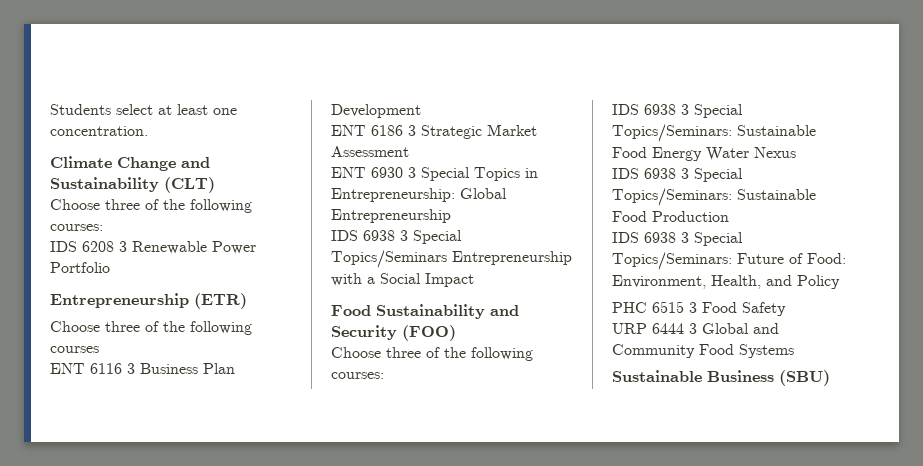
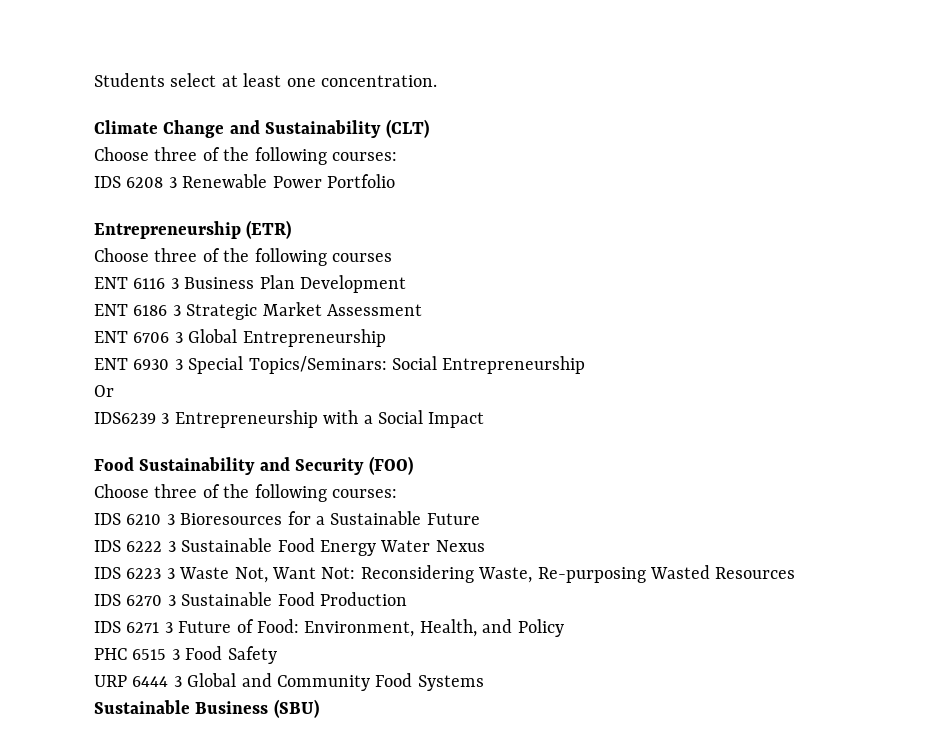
(409, 151) none -> [94,329,386,347] // ENT 6706 3 Global Entrepreneurship
[474,167,538,181] [331,188,507,202] [331,209,451,223] [331,230,462,244] [331,250,447,268] Topics in Entrepreneurship: Global Entrepreneurship // IDS 6938 3 Special Topics/Seminars -> [248,356,586,374] [94,385,114,397] [94,412,170,424] Topics/Seminars: Social Entrepreneurship // Or // IDS6239 3
[644,104,743,118] [612,124,732,142] 6938 3 Special Topics/Seminars: -> [126,511,480,525] [94,540,176,552] 6210 3 Bioresources for a Sustainable Future // IDS 6222 3
[644,168,743,182] [612,188,732,206] 6938 3 Special Topics/Seminars: -> [126,565,796,583] [94,594,176,606] 6223 3 Waste Not, Want Not: Reconsidering Waste, Re-purposing Wasted Resources // IDS 6270 3
[644,232,743,246] [612,252,732,270] 6938 3 Special Topics/Seminars: -> [126,622,173,633] 6271 3

